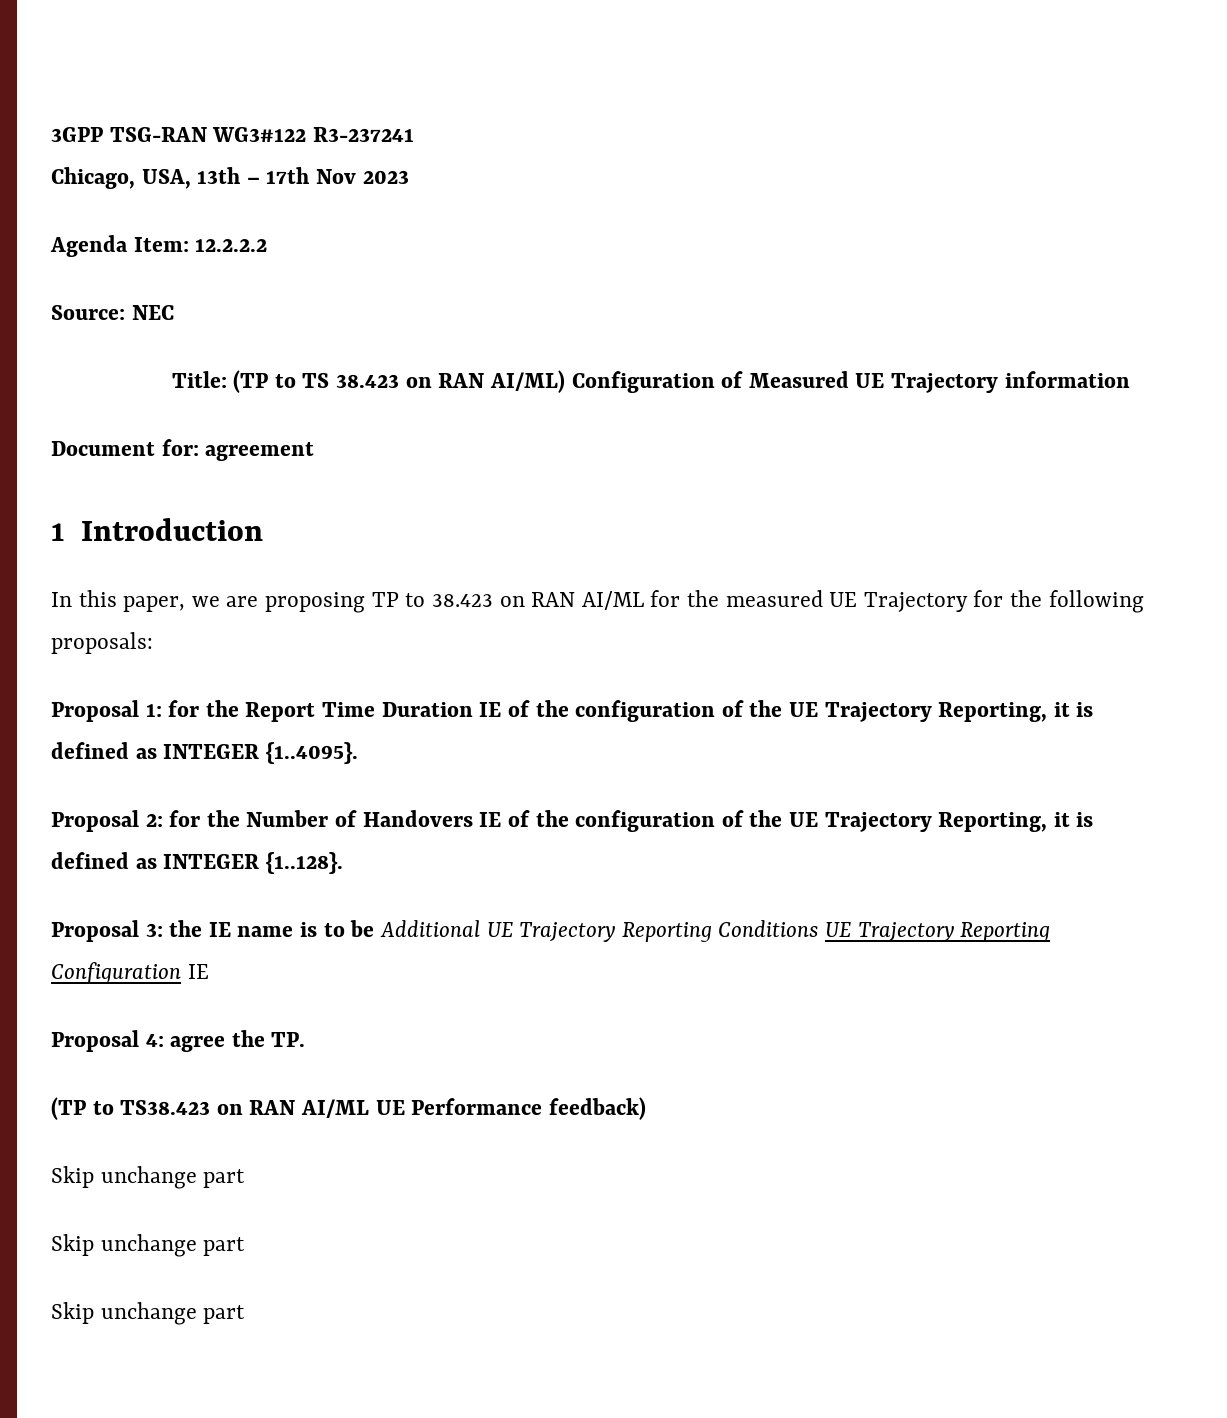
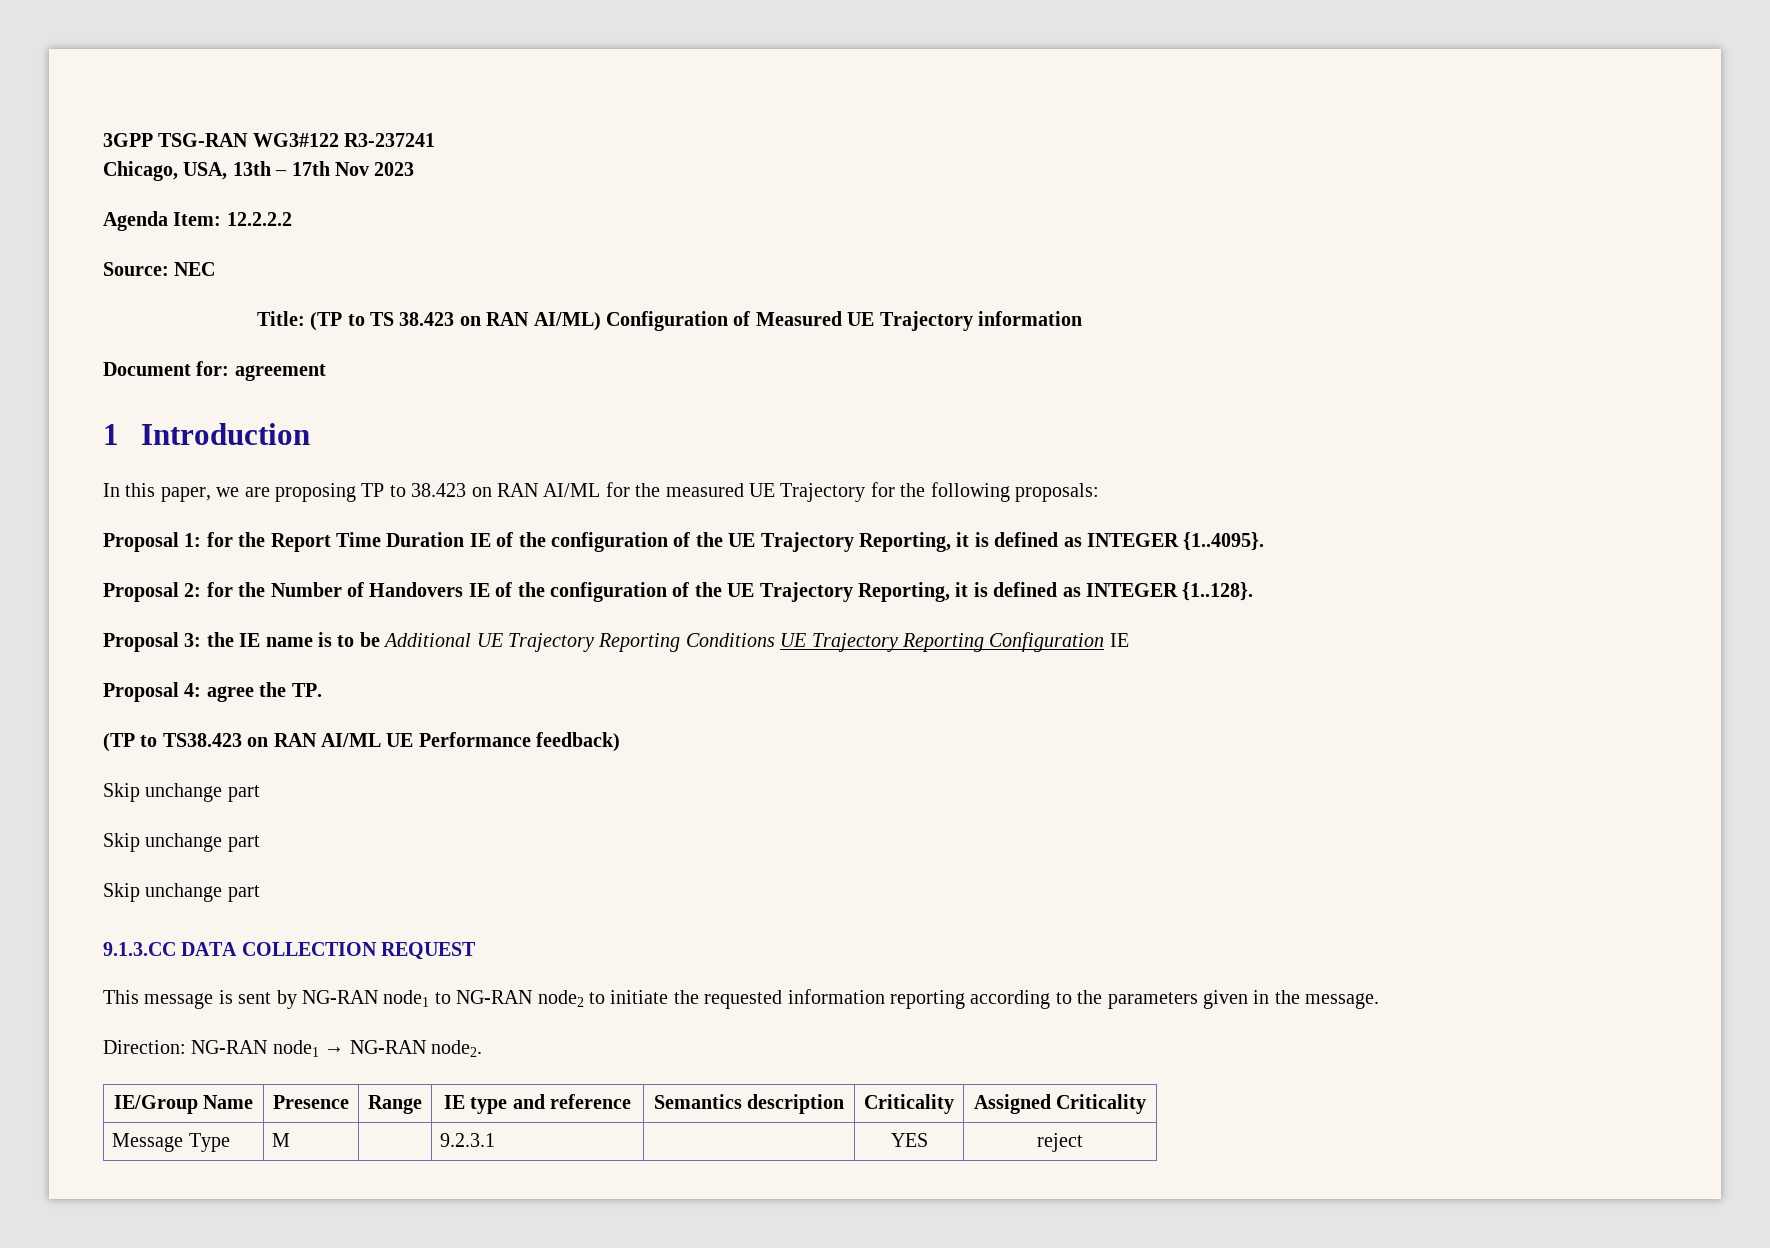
(246, 1314) none -> [103,942,477,960] [103,989,1380,1009] [103,1040,482,1057] [113,1095,254,1114] [273,1095,349,1109] [368,1095,422,1114] [443,1094,632,1114] [653,1094,845,1114] [864,1094,954,1114] [973,1094,1147,1114] [112,1133,230,1152] [272,1133,291,1147] [440,1133,496,1147] [890,1133,928,1147] [1037,1133,1083,1152] // 9.1.3.CC DATA COLLECTION REQUEST // This message is sent by NG-RAN node1 to NG-RAN node2 to initiate the requested information reporting according to the parameters given in the message. // Direction: NG-RAN node1 → NG-RAN node2. // IE/Group Name | Presence | Range | IE type and reference | Semantics description | Criticality | Assigned Criticality // Message Type | M | | 9.2.3.1 | | YES | reject

